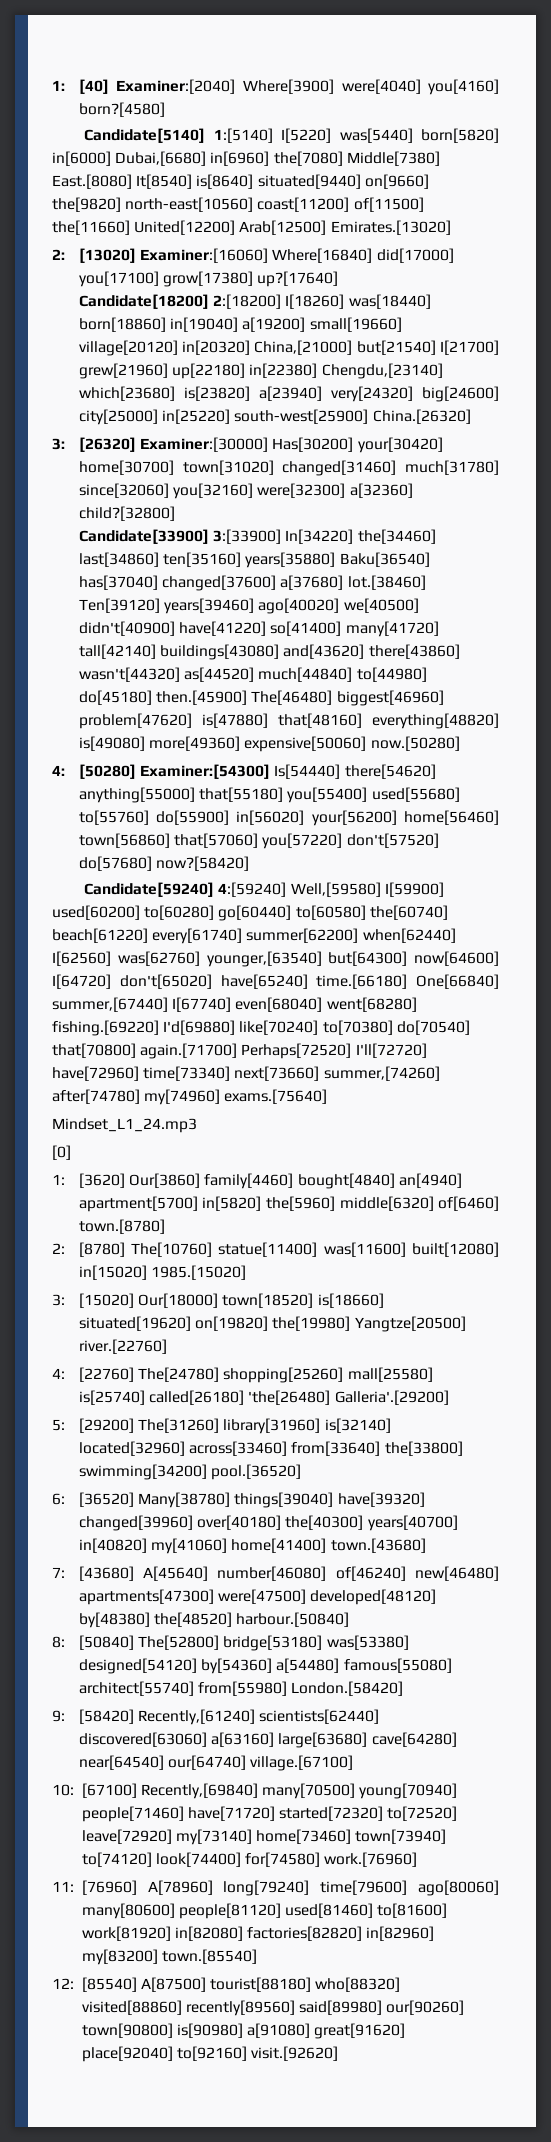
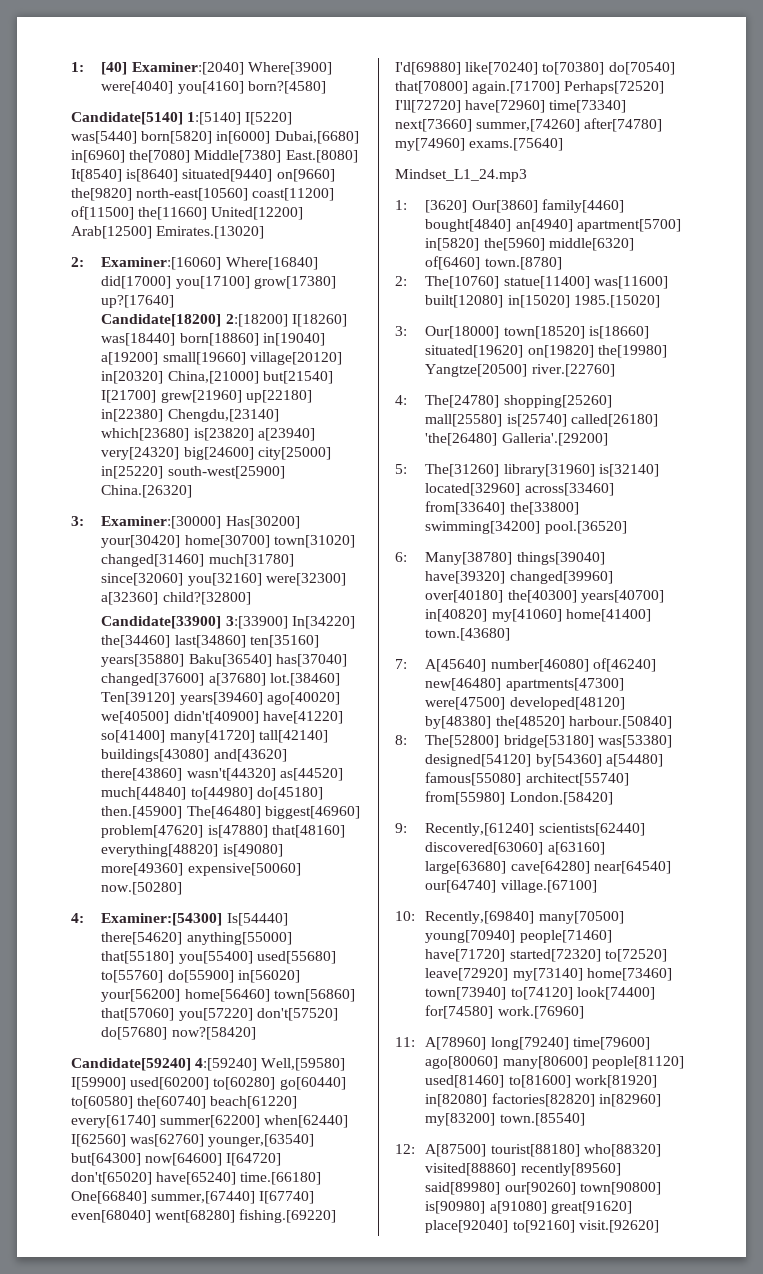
[78,248,136,263] [13020] -> (84, 262) none
[78,437,136,452] [26320] -> (84, 521) none
[78,764,136,779] [50280] -> (84, 918) none
[52,1145,71,1160] // [0] -> (527, 175) none
[78,1242,125,1257] [8780] -> (407, 281) none
[78,1293,134,1308] [15020] -> (407, 331) none
[78,1367,134,1382] [22760] -> (407, 400) none
[78,1418,134,1433] [29200] -> (407, 469) none
[78,1492,134,1507] [36520] -> (407, 557) none
[78,1566,134,1581] [43680] -> (407, 664) none
[78,1635,134,1650] [50840] -> (407, 740) none
[78,1709,134,1724] [58420] -> (407, 828) none
[81,1783,137,1798] [67100] -> (415, 916) none
[81,1880,137,1895] [76960] -> (415, 1042) none
[81,1977,137,1992] [85540] -> (415, 1149) none

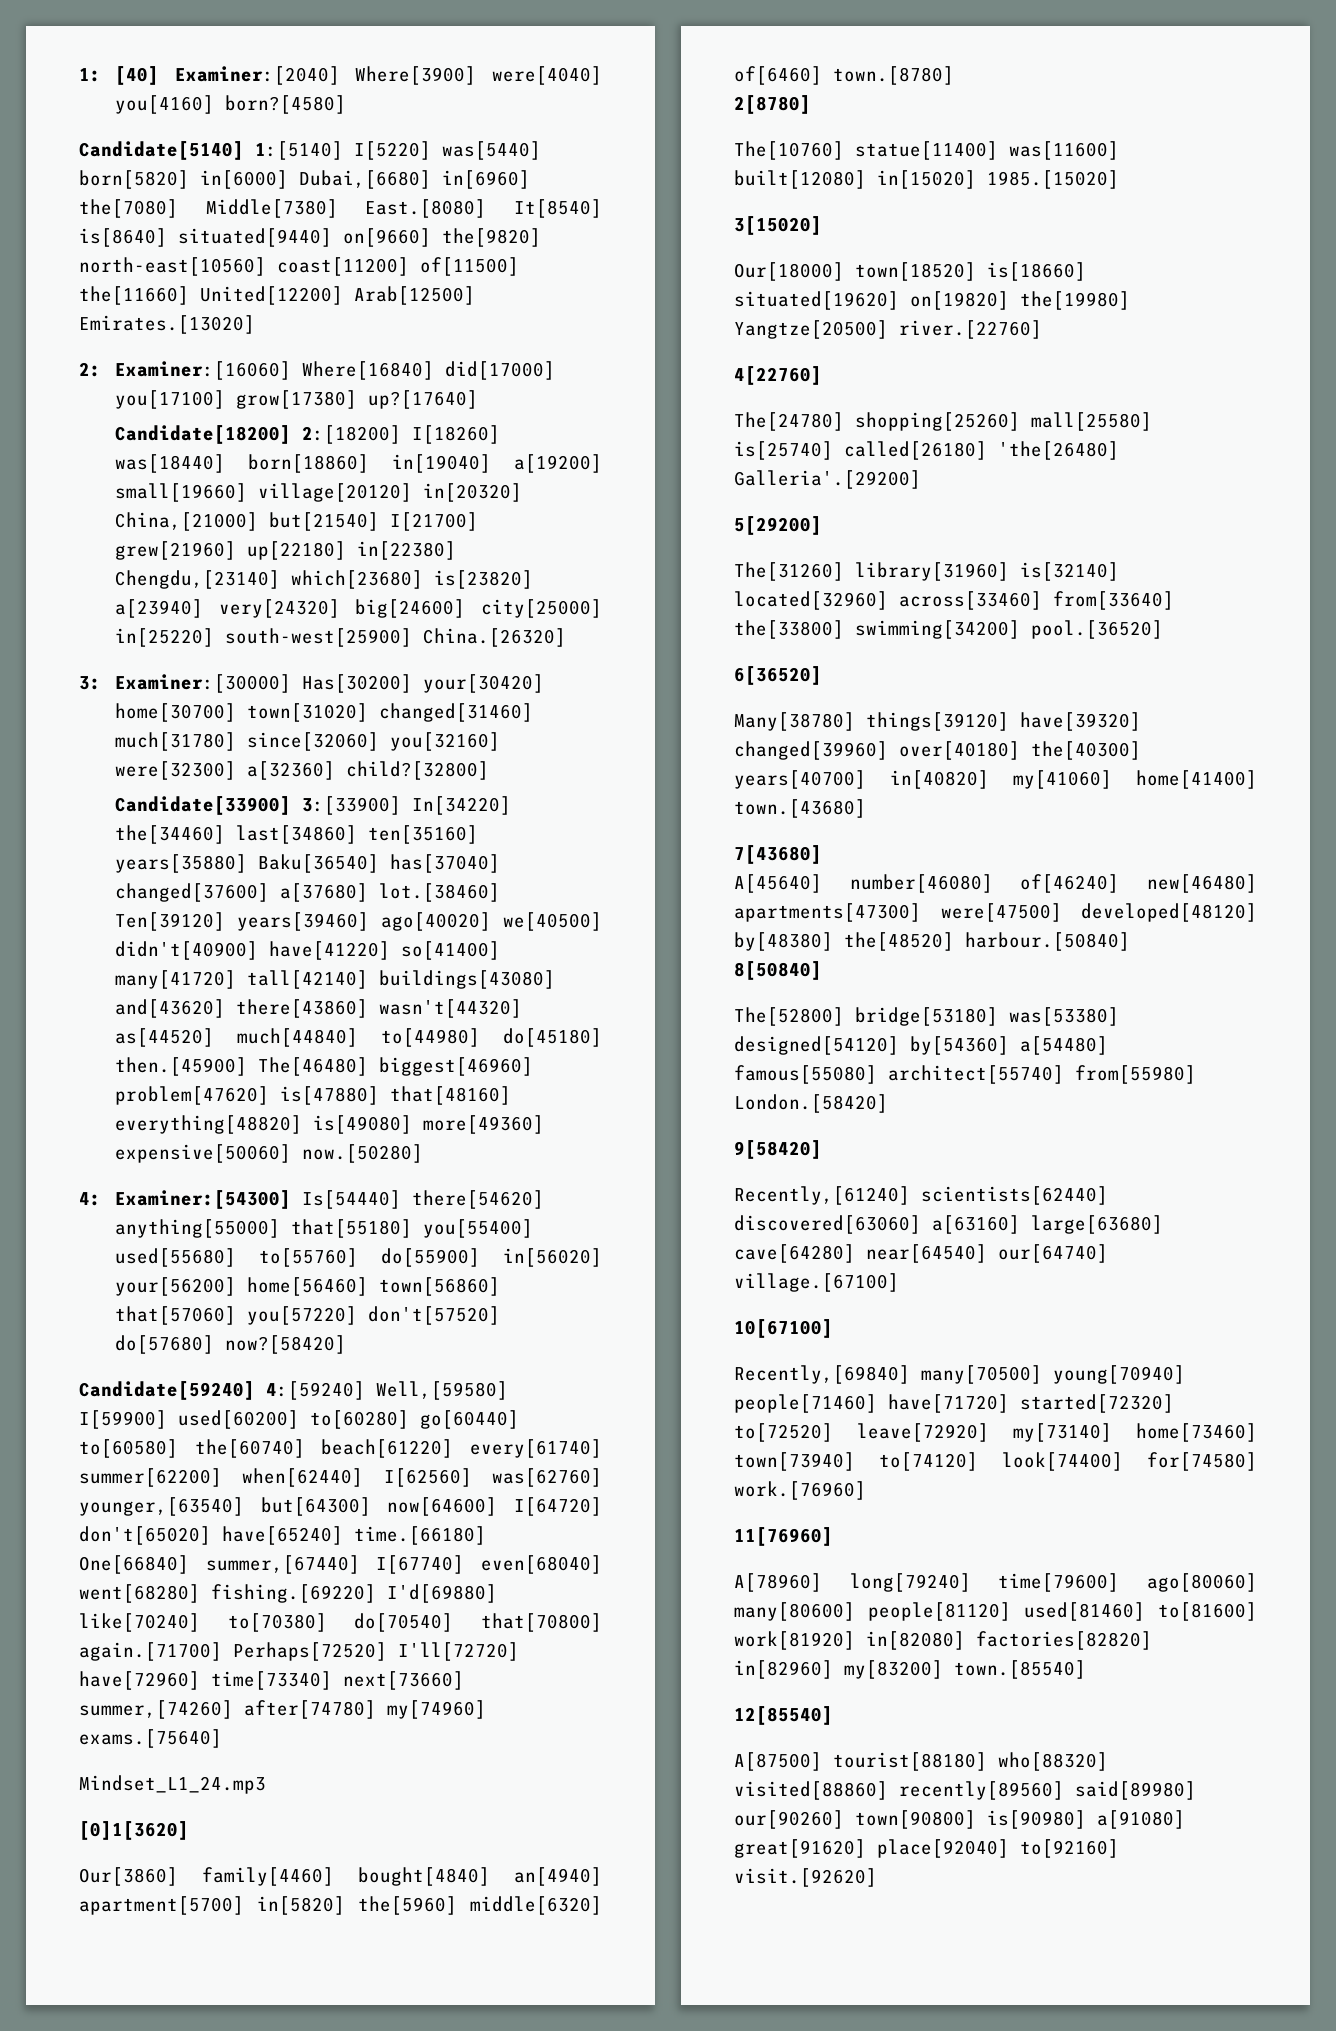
[395,200,468,213] 1: [3620] -> [79,1821,189,1840] [0]1[3620] //
[395,276,407,286] 2: -> [734,95,811,114] 2[8780] //
[395,326,407,336] 3: -> [734,216,822,235] 3[15020] //
[395,395,407,405] 4: -> [734,366,822,385] 4[22760] //
[395,464,407,474] 5: -> [734,516,822,535] 5[29200] //
[395,552,605,565] 6: Many[38780] things[39040] -> [734,666,822,685] [734,712,1009,731] 6[36520] // Many[38780] things[39120]
[395,659,407,669] 7: -> [734,845,822,864] 7[43680] //
[395,735,407,745] 8: -> [734,961,822,980] 8[50840] //
[395,823,407,833] 9: -> [734,1140,822,1159] 9[58420] //
[395,911,415,921] 10: -> [734,1319,833,1338] 10[67100] //
[395,1037,415,1047] 11: -> [734,1527,833,1546] 11[76960] //
[395,1144,415,1154] 12: -> [734,1706,833,1725] 12[85540] //

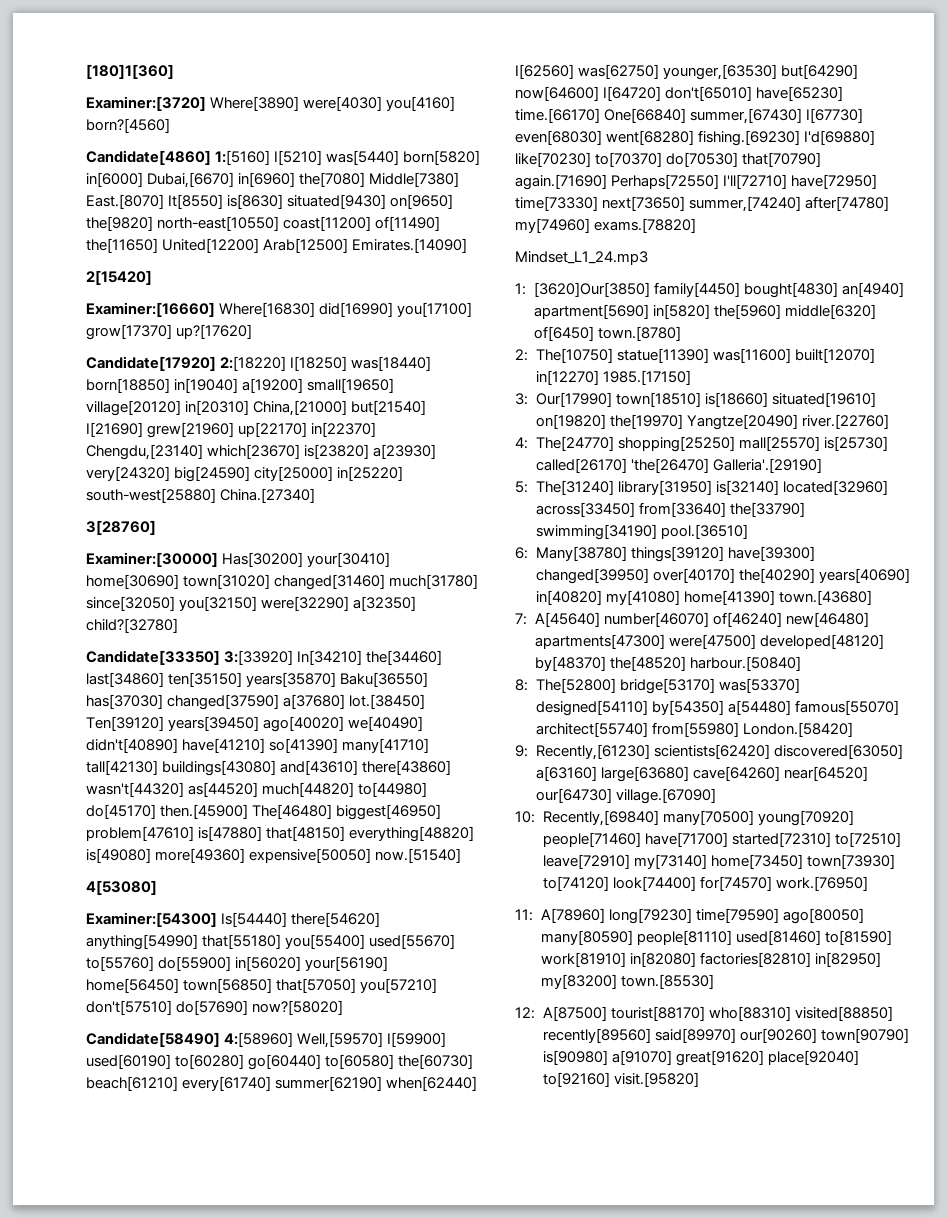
[79,66,602,85] [114,95,346,114] [79,141,431,160] 1: [40] Examiner:[2040] Where[3900] were[4040] you[4160] born?[4580] // Candidate[5140] 1:[5140] I[5220] -> [86,64,174,79] [86,96,456,111] [86,118,170,133] [86,150,323,165] [180]1[360] // Examiner:[3720] Where[3890] were[4030] you[4160] born?[4560] // Candidate[4860] 1:[5160] I[5210]
[299,170,431,189] Dubai,[6680] -> [147,172,235,188] Dubai,[6670]
[365,199,602,218] [79,228,541,247] [79,257,519,276] [79,286,475,305] [79,315,255,334] [79,361,555,380] [114,390,478,409] [114,425,500,444] [114,454,602,473] [114,483,522,502] [114,512,478,531] [114,541,456,560] [114,570,533,589] [114,599,602,618] [114,628,566,647] [79,674,544,693] [114,703,533,722] [114,732,500,751] [114,761,489,780] [114,796,511,815] [114,825,478,844] [114,854,500,873] [114,883,500,902] [114,912,602,931] [114,941,500,960] [114,970,555,989] [114,999,522,1018] [114,1028,602,1047] [114,1057,533,1076] [114,1086,511,1105] [114,1115,544,1134] [114,1144,423,1163] [79,1192,101,1206] East.[8080] It[8540] is[8640] situated[9440] on[9660] the[9820] north-east[10560] coast[11200] of[11500] the[11660] United[12200] Arab[12500] Emirates.[13020] // 2: Examiner:[16060] Where[16840] did[17000] you[17100] grow[17380] up?[17640] // Candidate[18200] 2:[18200] I[18260] was[18440] born[18860] in[19040] a[19200] small[19660] village[20120] in[20320] China,[21000] but[21540] I[21700] grew[21960] up[22180] in[22380] Chengdu,[23140] which[23680] is[23820] a[23940] very[24320] big[24600] city[25000] in[25220] south-west[25900] China.[26320] // 3: Examiner:[30000] Has[30200] your[30420] home[30700] town[31020] changed[31460] much[31780] since[32060] you[32160] were[32300] a[32360] child?[32800] // Candidate[33900] 3:[33900] In[34220] the[34460] last[34860] ten[35160] years[35880] Baku[36540] has[37040] changed[37600] a[37680] lot.[38460] Ten[39120] years[39460] ago[40020] we[40500] didn't[40900] have[41220] so[41400] many[41720] tall[42140] buildings[43080] and[43620] there[43860] wasn't[44320] as[44520] much[44840] to[44980] do[45180] then.[45900] The[46480] biggest[46960] problem[47620] is[47880] that[48160] everything[48820] is[49080] more[49360] expensive[50060] now.[50280] // 4: -> [86,194,454,209] [86,216,441,231] [86,238,468,253] [86,270,152,285] [86,302,473,317] [86,324,253,340] [86,356,432,371] [86,378,395,393] [86,400,427,416] [86,422,377,438] [86,444,437,460] [86,466,404,482] [86,488,316,503] [86,520,156,535] [86,552,391,567] [86,574,479,590] [86,596,417,611] [86,618,178,633] [86,650,443,665] [86,672,429,687] [86,694,426,710] [86,716,424,732] [86,738,430,753] [86,760,452,776] [86,782,428,797] [86,804,442,820] [86,826,475,842] [86,848,462,863] [86,880,157,895] East.[8070] It[8550] is[8630] situated[9430] on[9650] the[9820] north-east[10550] coast[11200] of[11490] the[11650] United[12200] Arab[12500] Emirates.[14090] // 2[15420] // Examiner:[16660] Where[16830] did[16990] you[17100] grow[17370] up?[17620] // Candidate[17920] 2:[18220] I[18250] was[18440] born[18850] in[19040] a[19200] small[19650] village[20120] in[20310] China,[21000] but[21540] I[21690] grew[21960] up[22170] in[22370] Chengdu,[23140] which[23670] is[23820] a[23930] very[24320] big[24590] city[25000] in[25220] south-west[25880] China.[27340] // 3[28760] // Examiner:[30000] Has[30200] your[30410] home[30690] town[31020] changed[31460] much[31780] since[32050] you[32150] were[32290] a[32350] child?[32780] // Candidate[33350] 3:[33920] In[34210] the[34460] last[34860] ten[35150] years[35870] Baku[36550] has[37030] changed[37590] a[37680] lot.[38450] Ten[39120] years[39450] ago[40020] we[40490] didn't[40890] have[41210] so[41390] many[41710] tall[42130] buildings[43080] and[43610] there[43860] wasn't[44320] as[44520] much[44820] to[44980] do[45170] then.[45900] The[46480] biggest[46950] problem[47610] is[47880] that[48150] everything[48820] is[49080] more[49360] expensive[50050] now.[51540] // 4[53080] //
[114,1219,280,1238] anything[55000] -> [86,934,198,950] anything[54990]
[114,1248,236,1267] used[55680] -> [369,934,456,949] used[55670]
[114,1277,500,1296] [114,1306,500,1325] [114,1335,346,1354] [79,1381,508,1400] [79,1410,519,1429] [79,1439,602,1458] [79,1468,602,1487] [79,1497,602,1516] [79,1526,486,1545] [79,1555,602,1574] [79,1584,497,1603] [79,1613,602,1632] [79,1642,519,1661] [79,1671,464,1690] [79,1700,233,1719] your[56200] home[56460] town[56860] that[57060] you[57220] don't[57520] do[57680] now?[58420] // Candidate[59240] 4:[59240] Well,[59580] I[59900] used[60200] to[60280] go[60440] to[60580] the[60740] beach[61220] every[61740] summer[62200] when[62440] I[62560] was[62760] younger,[63540] but[64300] now[64600] I[64720] don't[65020] have[65240] time.[66180] One[66840] summer,[67440] I[67740] even[68040] went[68280] fishing.[69220] I'd[69880] like[70240] to[70380] do[70540] that[70800] again.[71700] Perhaps[72520] I'll[72720] have[72960] time[73340] next[73660] summer,[74260] -> [305,956,389,971] [86,978,438,993] [86,1000,344,1015] [86,1032,447,1048] [86,1054,474,1070] [86,1076,478,1091] [515,64,859,80] [515,86,844,101] [515,108,864,124] [515,130,876,146] [515,152,822,167] [515,174,878,190] [515,196,802,212] your[56190] home[56450] town[56850] that[57050] you[57210] don't[57510] do[57690] now?[58020] // Candidate[58490] 4:[58960] Well,[59570] I[59900] used[60190] to[60280] go[60440] to[60580] the[60730] beach[61210] every[61740] summer[62190] when[62440] I[62560] was[62750] younger,[63530] but[64290] now[64600] I[64720] don't[65010] have[65230] time.[66170] One[66840] summer,[67430] I[67730] even[68030] went[68280] fishing.[69230] I'd[69880] like[70230] to[70370] do[70530] that[70790] again.[71690] Perhaps[72550] I'll[72710] have[72950] time[73330] next[73650] summer,[74240]
[79,1729,222,1748] exams.[75640] -> [594,218,697,233] exams.[78820]
[79,1821,189,1840] [79,1867,602,1886] [79,1896,244,1915] [0]1[3620] // Our[3860] family[4460] bought[4840] an[4940] apartment[5700] -> [515,282,904,298] [533,304,649,319] 1: [3620]Our[3850] family[4450] bought[4830] an[4940] apartment[5690]
[734,66,822,85] of[6460] -> [533,326,594,341] of[6450]
[734,95,811,114] [734,141,1119,160] [734,170,1119,189] [734,216,822,235] [734,262,1086,281] [734,291,1130,310] [734,320,1042,339] [734,366,822,385] [734,412,1152,431] [734,441,1119,460] [734,470,921,489] [734,516,822,535] [734,562,1119,581] [734,591,1174,610] [734,620,1163,639] [734,666,822,685] [734,712,1141,731] [734,741,1141,760] [734,770,1257,789] [734,799,866,818] [734,845,822,864] [734,874,993,893] 2[8780] // The[10760] statue[11400] was[11600] built[12080] in[15020] 1985.[15020] // 3[15020] // Our[18000] town[18520] is[18660] situated[19620] on[19820] the[19980] Yangtze[20500] river.[22760] // 4[22760] // The[24780] shopping[25260] mall[25580] is[25740] called[26180] 'the[26480] Galleria'.[29200] // 5[29200] // The[31260] library[31960] is[32140] located[32960] across[33460] from[33640] the[33800] swimming[34200] pool.[36520] // 6[36520] // Many[38780] things[39120] have[39320] changed[39960] over[40180] the[40300] years[40700] in[40820] my[41060] home[41400] town.[43680] // 7[43680] // A[45640] number[46080] -> [515,348,875,363] [535,370,691,385] [515,392,876,407] [535,414,889,430] [515,436,888,452] [535,458,822,473] [515,480,888,495] [535,502,805,517] [535,524,748,540] [515,546,815,562] [535,568,910,584] [535,590,872,605] [515,612,709,627] 2: The[10750] statue[11390] was[11600] built[12070] in[12270] 1985.[17150] // 3: Our[17990] town[18510] is[18660] situated[19610] on[19820] the[19970] Yangtze[20490] river.[22760] // 4: The[24770] shopping[25250] mall[25570] is[25730] called[26170] 'the[26470] Galleria'.[29190] // 5: The[31240] library[31950] is[32140] located[32960] across[33450] from[33640] the[33790] swimming[34190] pool.[36510] // 6: Many[38780] things[39120] have[39300] changed[39950] over[40170] the[40290] years[40690] in[40820] my[41080] home[41390] town.[43680] // 7: A[45640] number[46070]
[734,932,833,951] by[48380] -> [534,656,606,671] by[48370]
[734,961,822,980] [734,1007,1119,1026] [734,1036,1108,1055] [734,1065,1196,1084] [734,1094,888,1113] [734,1140,822,1159] [734,1186,1108,1205] [734,1215,1163,1234] [734,1244,1108,1263] [734,1273,899,1292] [734,1319,833,1338] [734,1365,1185,1384] [734,1394,1174,1413] [734,1423,1257,1442] [734,1452,1257,1471] [734,1481,866,1500] [734,1527,833,1546] [734,1573,1257,1592] [734,1602,1257,1621] [734,1631,1152,1650] [734,1660,1086,1679] [734,1706,833,1725] [734,1752,1108,1771] [734,1781,1196,1800] [734,1810,1185,1829] 8[50840] // The[52800] bridge[53180] was[53380] designed[54120] by[54360] a[54480] famous[55080] architect[55740] from[55980] London.[58420] // 9[58420] // Recently,[61240] scientists[62440] discovered[63060] a[63160] large[63680] cave[64280] near[64540] our[64740] village.[67100] // 10[67100] // Recently,[69840] many[70500] young[70940] people[71460] have[71720] started[72320] to[72520] leave[72920] my[73140] home[73460] town[73940] to[74120] look[74400] for[74580] work.[76960] // 11[76960] // A[78960] long[79240] time[79600] ago[80060] many[80600] people[81120] used[81460] to[81600] work[81920] in[82080] factories[82820] in[82960] my[83200] town.[85540] // 12[85540] // A[87500] tourist[88180] who[88320] visited[88860] recently[89560] said[89980] our[90260] town[90800] is[90980] a[91080] -> [515,678,800,694] [535,700,899,716] [535,722,853,737] [515,744,903,760] [535,766,868,782] [535,788,716,804] [515,810,854,826] [542,832,901,847] [542,854,895,869] [542,876,868,891] [515,908,864,924] [540,930,892,945] [540,952,881,967] [540,974,714,989] [515,1006,893,1021] [542,1028,909,1043] [542,1050,672,1065] 8: The[52800] bridge[53170] was[53370] designed[54110] by[54350] a[54480] famous[55070] architect[55740] from[55980] London.[58420] // 9: Recently,[61230] scientists[62420] discovered[63050] a[63160] large[63680] cave[64260] near[64520] our[64730] village.[67090] // 10: Recently,[69840] many[70500] young[70920] people[71460] have[71700] started[72310] to[72510] leave[72910] my[73140] home[73450] town[73930] to[74120] look[74400] for[74570] work.[76950] // 11: A[78960] long[79230] time[79590] ago[80050] many[80590] people[81110] used[81460] to[81590] work[81910] in[82080] factories[82810] in[82950] my[83200] town.[85530] // 12: A[87500] tourist[88170] who[88310] visited[88850] recently[89560] said[89970] our[90260] town[90790] is[90980] a[91070]
[734,1868,877,1887] visit.[92620] -> [613,1072,699,1087] visit.[95820]

